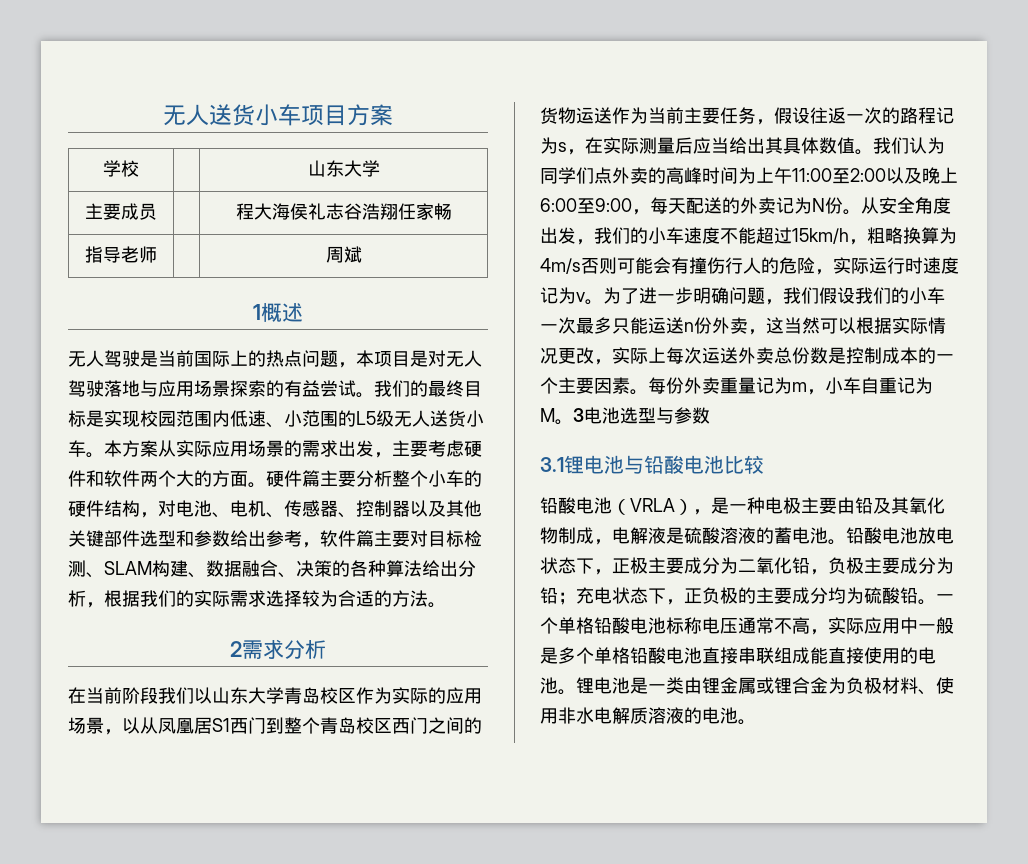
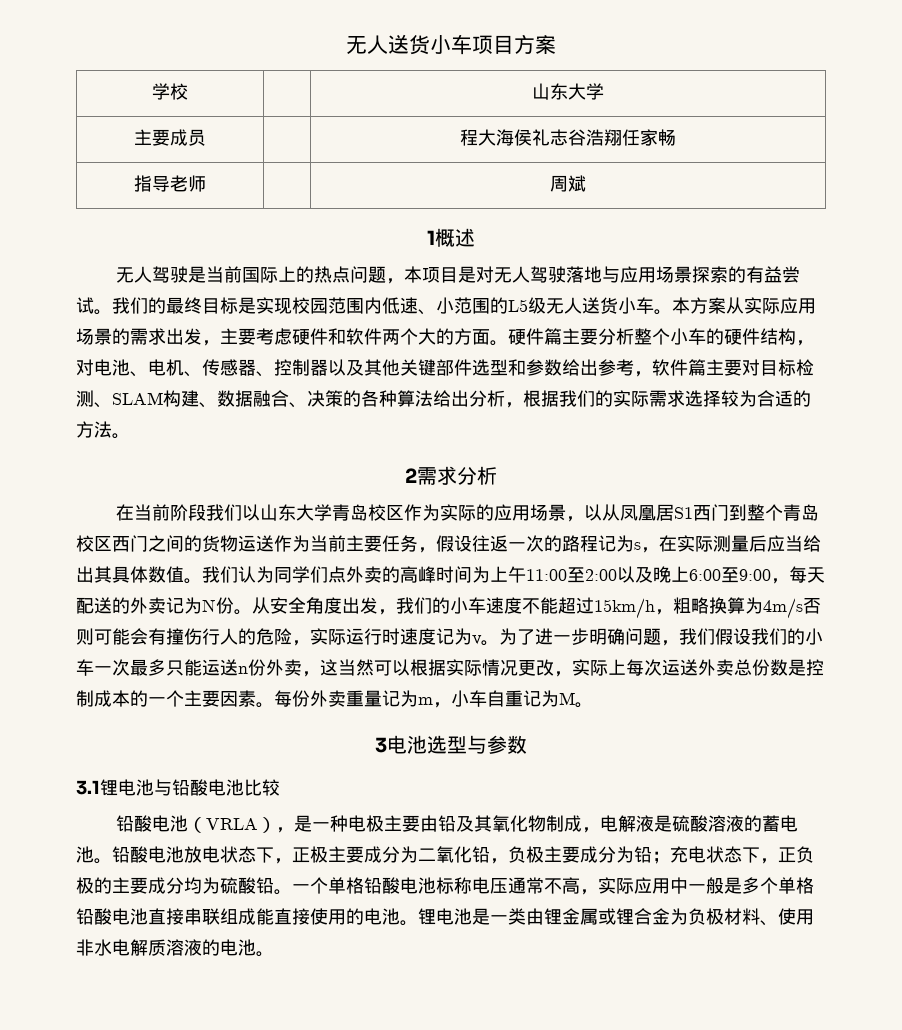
(573, 422) none -> (593, 705) //

